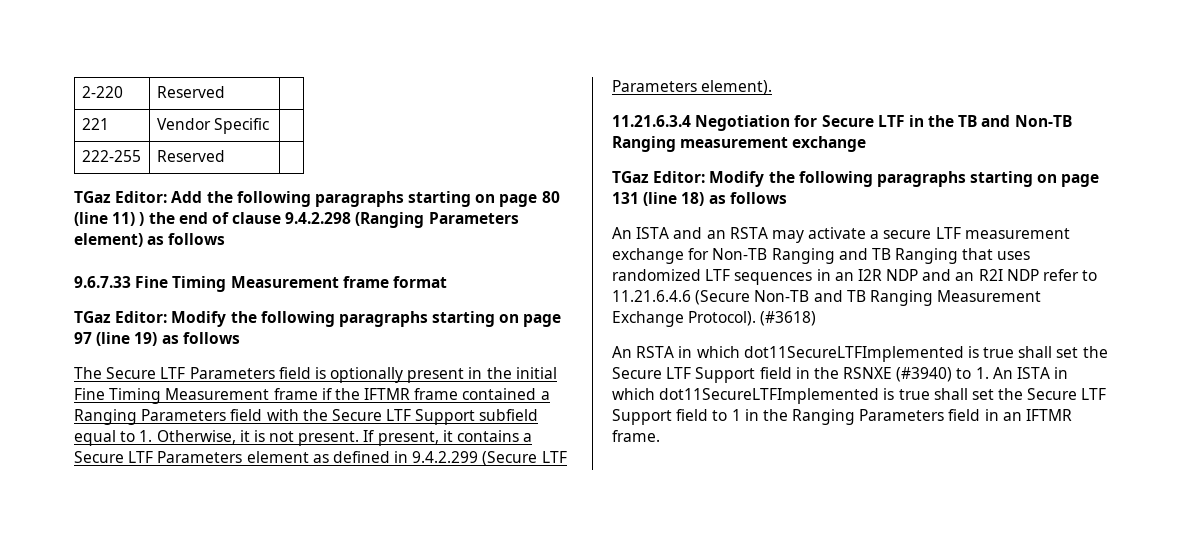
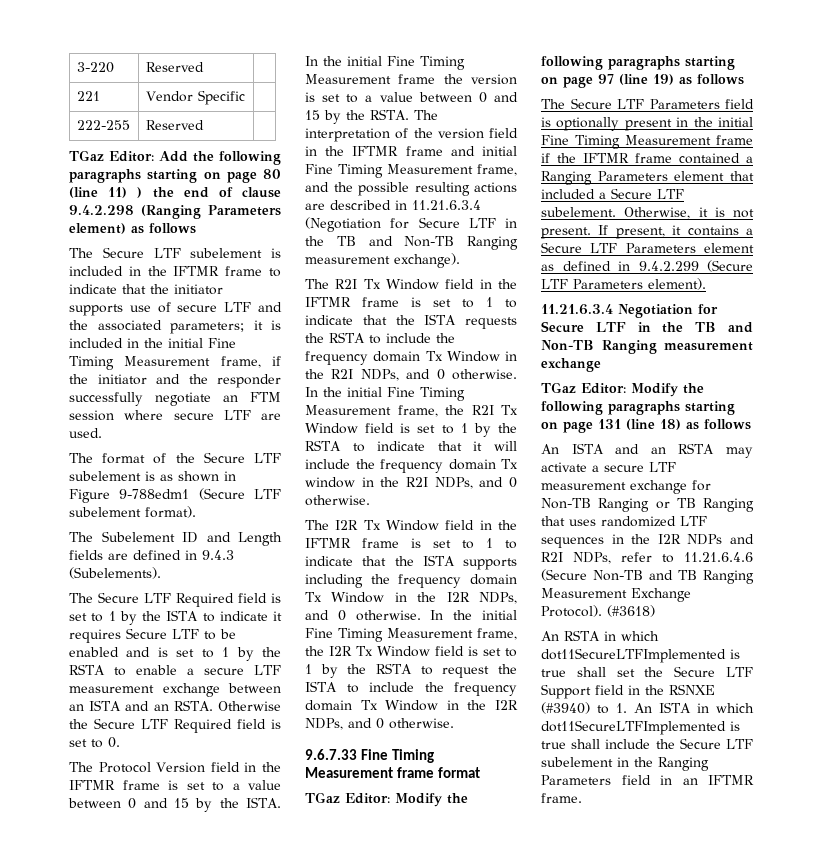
[81,86,123,98] 2-220 -> [76,62,114,73] 3-220
(226, 239) none -> [69,247,281,258] [69,266,281,277] [69,284,223,295] [69,302,282,316] [69,320,281,334] [69,338,236,348] [69,356,281,370] [69,374,281,388] [69,392,281,406] [69,410,281,421] [69,428,102,438] [69,452,281,464] [69,471,236,482] [69,488,281,503] [69,506,196,518] [69,531,282,546] [69,550,234,560] [69,567,161,579] [69,592,281,607] [69,610,282,625] [69,628,236,643] [69,647,281,661] [69,664,281,676] [69,683,281,697] [69,700,281,711] [69,718,281,733] [69,737,120,748] [69,762,281,773] [69,780,281,791] [68,797,281,812] [305,56,465,70] [305,74,517,85] [305,92,518,103] [305,109,438,124] [305,128,518,142] [305,146,517,156] [305,164,517,178] [305,182,517,196] [305,200,481,210] [305,217,517,232] [305,236,518,250] [305,253,460,268] [305,279,517,290] [305,297,517,308] [305,314,517,329] [305,332,455,344] [305,351,517,365] [305,369,517,381] [305,387,465,401] [305,405,518,417] [305,423,517,437] [305,440,517,452] [305,459,518,473] [305,477,517,489] [305,495,370,506] [305,520,517,531] [305,538,517,549] [305,555,517,570] [305,574,517,588] [305,592,517,604] [305,610,517,621] [305,628,517,642] [305,646,517,657] [305,663,517,678] [305,681,517,696] [305,700,518,711] [305,718,454,730] // The Secure LTF subelement is included in the IFTMR frame to indicate that the initiator supports use of secure LTF and the associated parameters; it is included in the initial Fine Timing Measurement frame, if the initiator and the responder successfully negotiate an FTM session where secure LTF are used. // The format of the Secure LTF subelement is as shown in Figure 9-788edm1 (Secure LTF subelement format). // The Subelement ID and Length fields are defined in 9.4.3 (Subelements). // The Secure LTF Required field is set to 1 by the ISTA to indicate it requires Secure LTF to be enabled and is set to 1 by the RSTA to enable a secure LTF measurement exchange between an ISTA and an RSTA. Otherwise the Secure LTF Required field is set to 0. // The Protocol Version field in the IFTMR frame is set to a value between 0 and 15 by the ISTA. In the initial Fine Timing Measurement frame the version is set to a value between 0 and 15 by the RSTA. The interpretation of the version field in the IFTMR frame and initial Fine Timing Measurement frame, and the possible resulting actions are described in 11.21.6.3.4 (Negotiation for Secure LTF in the TB and Non-TB Ranging measurement exchange). // The R2I Tx Window field in the IFTMR frame is set to 1 to indicate that the ISTA requests the RSTA to include the frequency domain Tx Window in the R2I NDPs, and 0 otherwise. In the initial Fine Timing Measurement frame, the R2I Tx Window field is set to 1 by the RSTA to indicate that it will include the frequency domain Tx window in the R2I NDPs, and 0 otherwise. // The I2R Tx Window field in the IFTMR frame is set to 1 to indicate that the ISTA supports including the frequency domain Tx Window in the I2R NDPs, and 0 otherwise. In the initial Fine Timing Measurement frame, the I2R Tx Window field is set to 1 by the RSTA to request the ISTA to include the frequency domain Tx Window in the I2R NDPs, and 0 otherwise.
[230,409,539,425] [74,430,153,446] field with the Secure LTF Support subfield equal to 1. -> [674,171,754,181] [541,188,684,199] [541,207,616,217] element that included a Secure LTF subelement.
[838,248,868,260] and -> [655,501,670,509] or
[834,269,1039,281] an I2R NDP and an R2I NDP -> [631,534,754,545] [541,552,611,564] the I2R NDPs and R2I NDPs,
[971,388,1107,400] [612,409,741,425] set the Secure LTF Support field to 1 -> [605,738,753,749] [541,757,613,767] include the Secure LTF subelement

